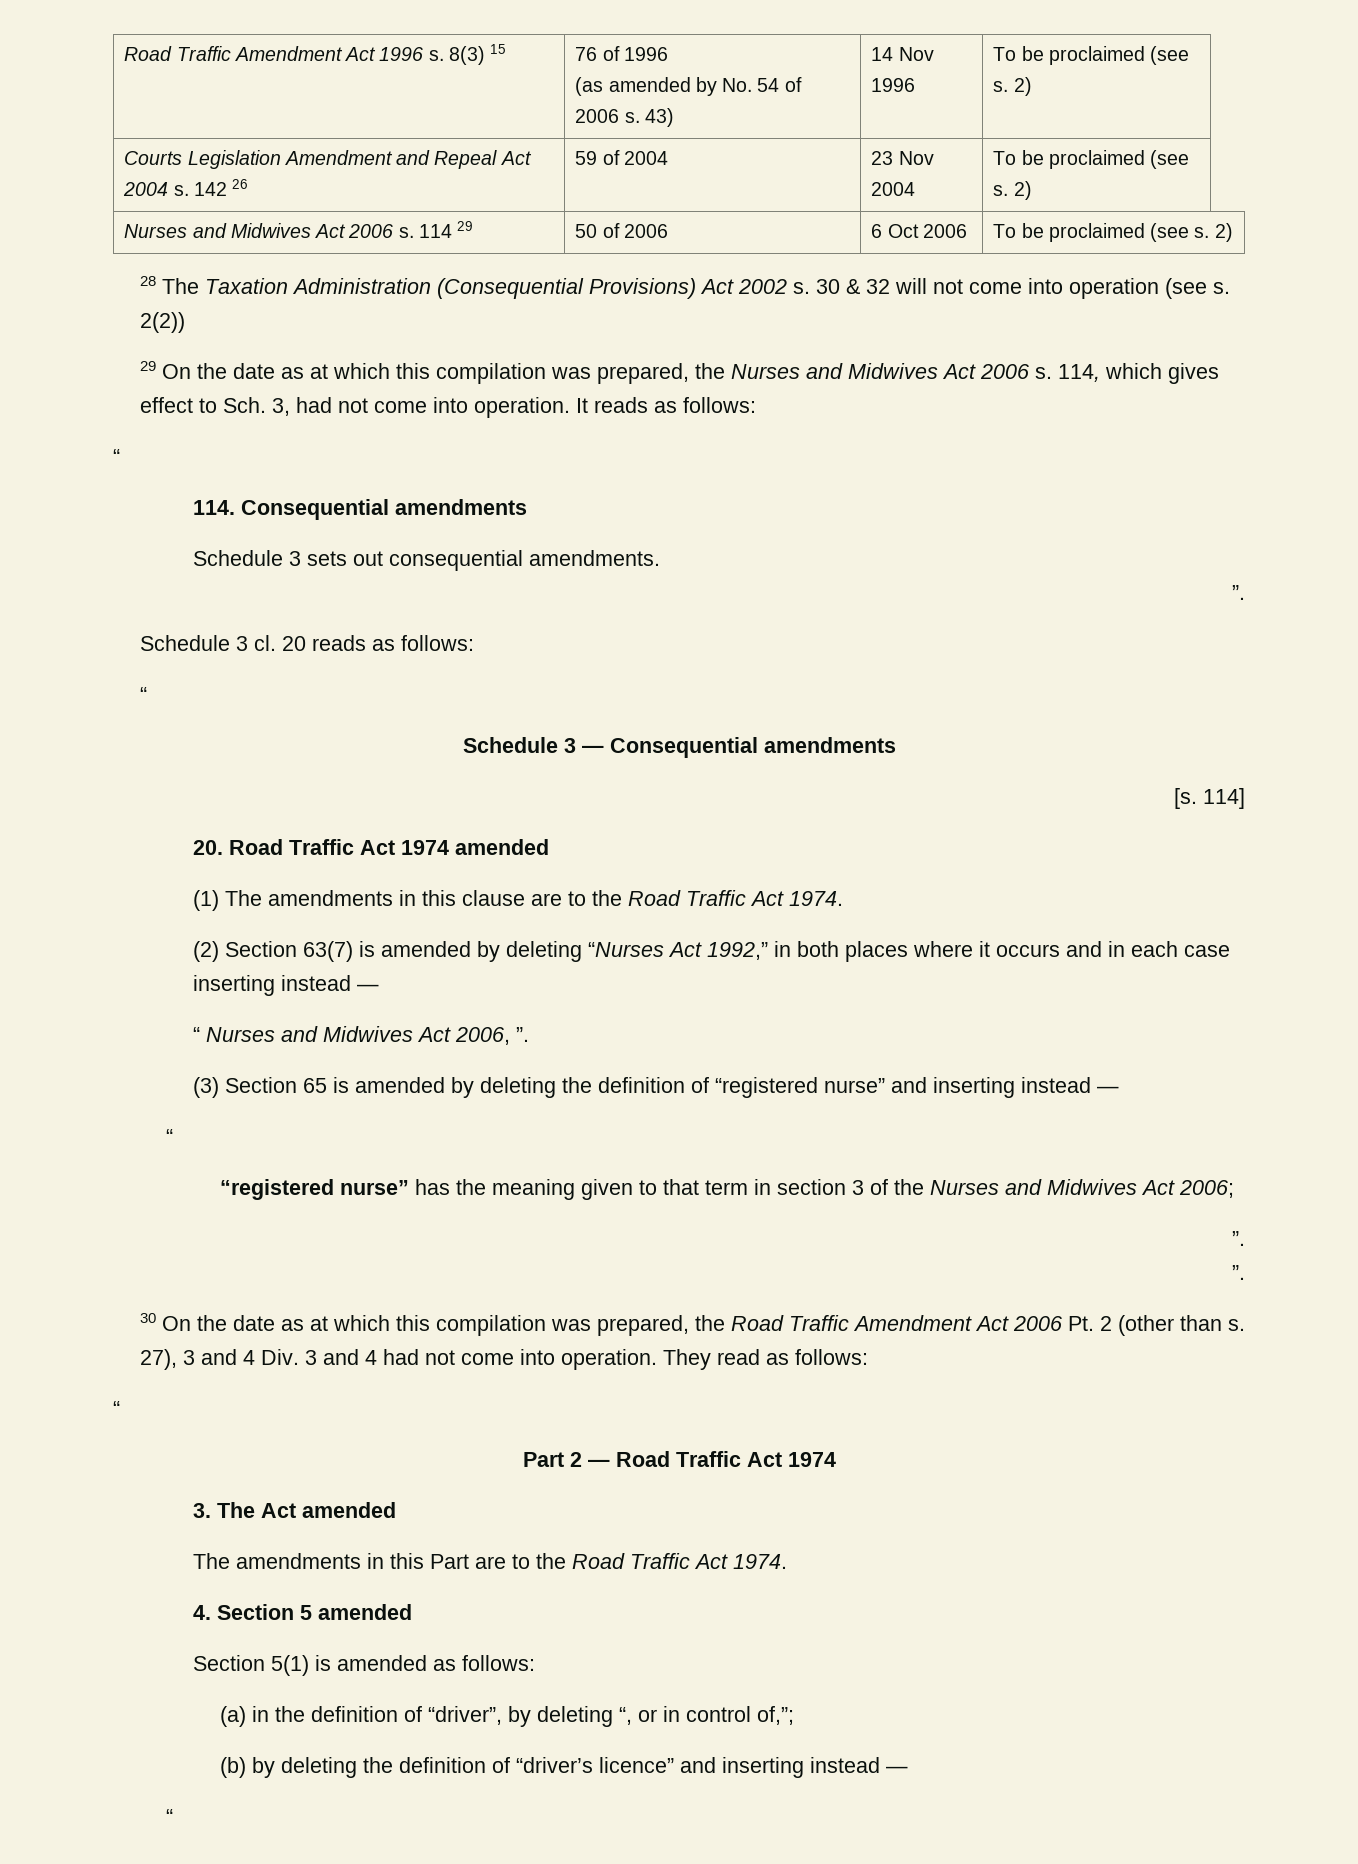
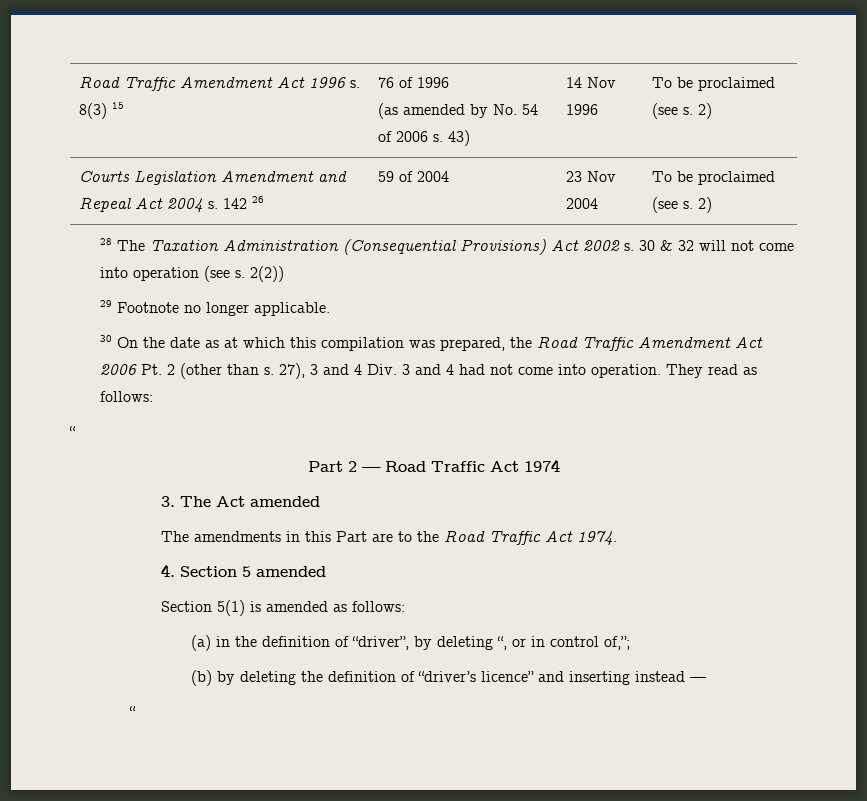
[124,221,474,238] [575,223,668,238] [871,224,967,238] [993,223,1233,242] // Nurses and Midwives Act 2006 s. 114 29 | 50 of 2006 | 6 Oct 2006 | To be proclaimed (see s. 2) -> (713, 205) none
[161,363,1219,384] [139,397,756,418] [113,449,120,464] [193,499,528,520] [193,550,661,571] [1232,585,1245,600] [139,635,474,651] [139,687,147,702] [462,737,896,758] [1174,788,1245,809] [193,839,550,855] [193,890,844,911] [193,941,1231,962] [193,975,380,996] [193,1026,530,1045] [193,1077,1120,1098] [166,1129,174,1144] [219,1179,1234,1200] [1232,1231,1245,1246] [1232,1265,1245,1280] On the date as at which this compilation was prepared, the Nurses and Midwives Act 2006 s. 114, which gives effect to Sch. 3, had not come into operation. It reads as follows: // “ // 114. Consequential amendments // Schedule 3 sets out consequential amendments. // ”. // Schedule 3 cl. 20 reads as follows: // “ // Schedule 3 — Consequential amendments // [s. 114] // 20. Road Traffic Act 1974 amended // (1) The amendments in this clause are to the Road Traffic Act 1974. // (2) Section 63(7) is amended by deleting “Nurses Act 1992,” in both places where it occurs and in each case inserting instead — // “ Nurses and Midwives Act 2006, ”. // (3) Section 65 is amended by deleting the definition of “registered nurse” and inserting instead — // “ // “registered nurse” has the meaning given to that term in section 3 of the Nurses and Midwives Act 2006; // ”. // ”. -> [117,302,331,316] Footnote no longer applicable.

